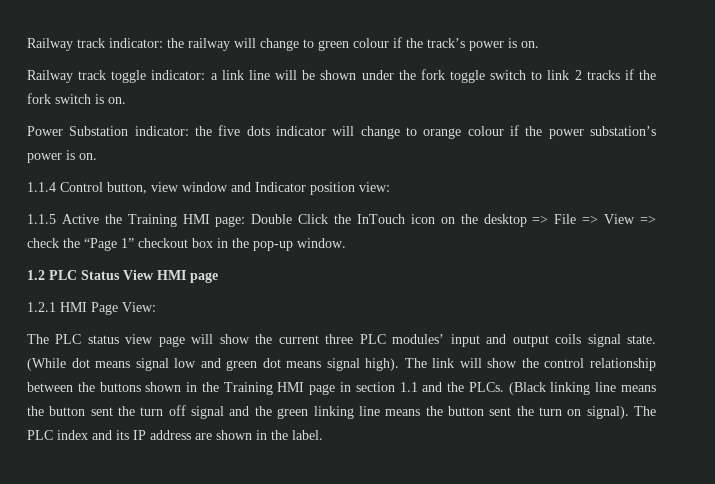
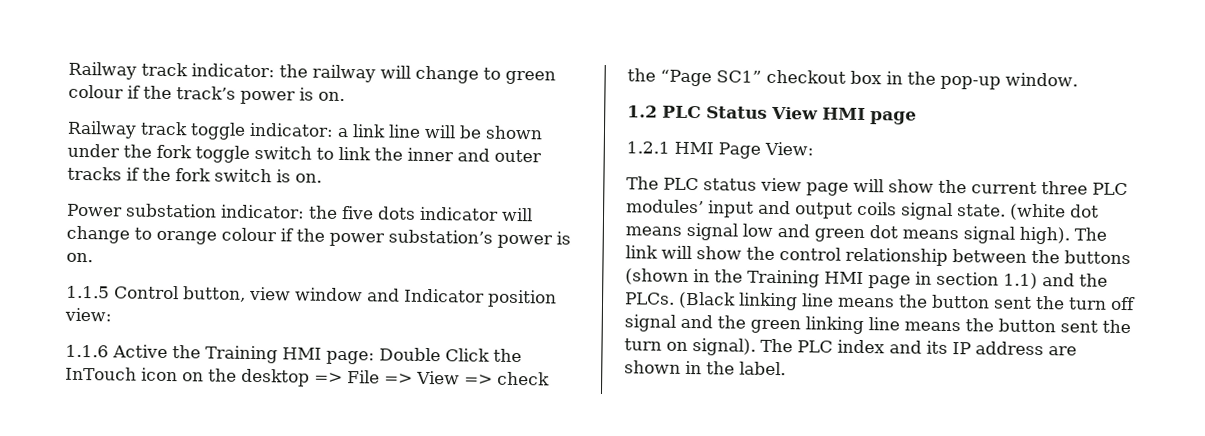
[574,70,582,80] 2 -> [374,147,542,163] the inner and outer
[69,126,129,136] Substation -> [125,203,217,218] substation
[27,182,56,192] 1.1.4 -> [66,285,110,299] 1.1.5
[27,214,56,224] 1.1.5 -> [65,344,109,358] 1.1.6
[121,238,134,248] 1” -> [716,70,762,83] SC1”
[27,358,66,371] (While -> [1010,203,1066,221] (white
[145,382,182,392] shown -> [625,268,689,285] (shown
[399,382,418,392] 1.1 -> [1003,272,1038,290] 1.1)

